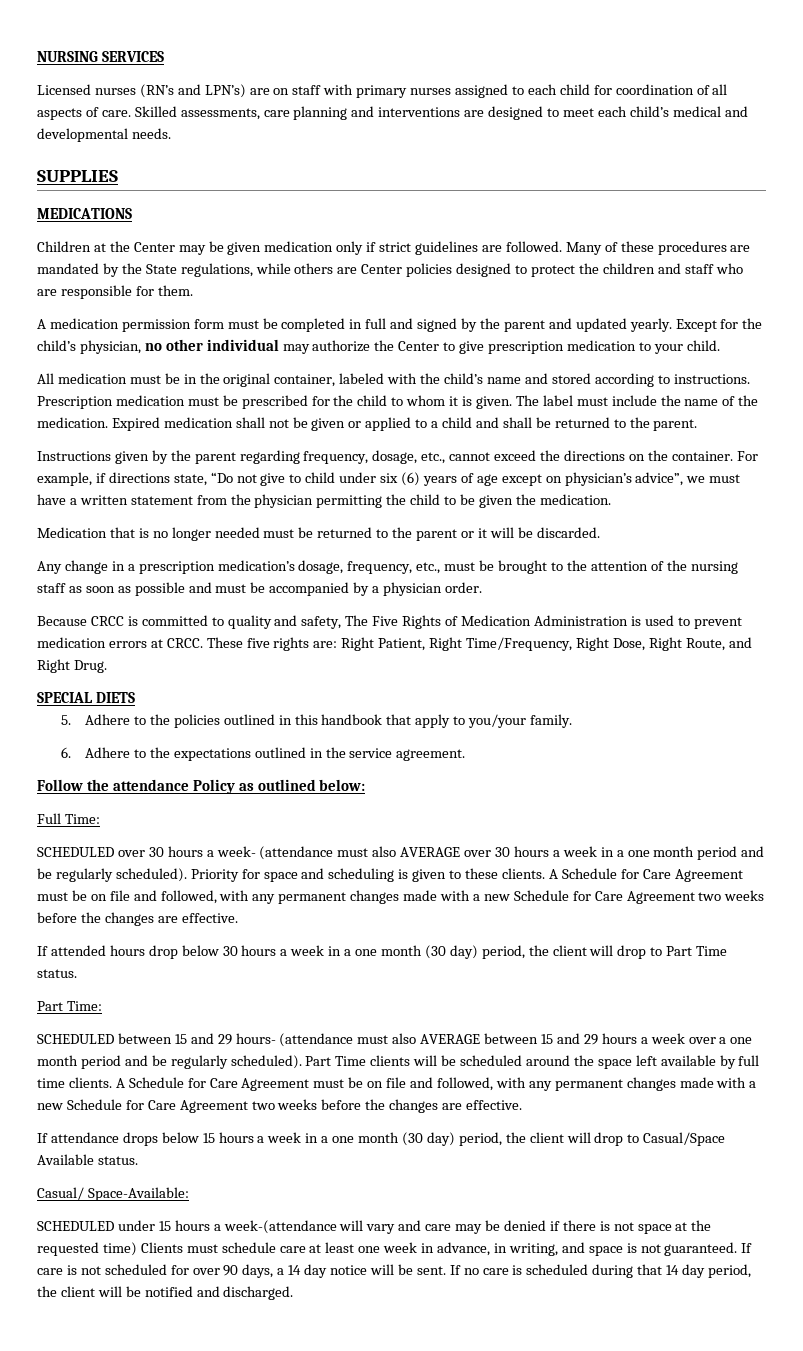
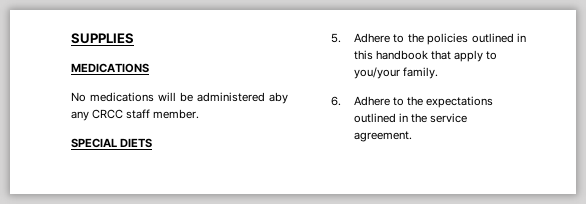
[37,51,164,62] [37,84,728,98] [37,106,748,120] [37,128,171,142] [37,170,118,182] [37,208,132,219] [37,241,751,255] [37,263,743,277] [37,285,193,299] [37,318,763,332] [37,339,720,354] [37,373,750,387] [37,395,759,409] [37,417,698,431] [37,450,758,464] [37,472,741,486] [37,494,611,508] [37,527,600,541] [37,560,738,574] [37,582,482,596] [37,615,742,629] [37,637,752,651] [37,659,107,673] NURSING SERVICES // Licensed nurses (RN’s and LPN’s) are on staff with primary nurses assigned to each child for coordination of all aspects of care. Skilled assessments, care planning and interventions are designed to meet each child’s medical and developmental needs. // SUPPLIES // MEDICATIONS // Children at the Center may be given medication only if strict guidelines are followed. Many of these procedures are mandated by the State regulations, while others are Center policies designed to protect the children and staff who are responsible for them. // A medication permission form must be completed in full and signed by the parent and updated yearly. Except for the child’s physician, no other individual may authorize the Center to give prescription medication to your child. // All medication must be in the original container, labeled with the child’s name and stored according to instructions. Prescription medication must be prescribed for the child to whom it is given. The label must include the name of the medication. Expired medication shall not be given or applied to a child and shall be returned to the parent. // Instructions given by the parent regarding frequency, dosage, etc., cannot exceed the directions on the container. For example, if directions state, “Do not give to child under six (6) years of age except on physician’s advice”, we must have a written statement from the physician permitting the child to be given the medication. // Medication that is no longer needed must be returned to the parent or it will be discarded. // Any change in a prescription medication’s dosage, frequency, etc., must be brought to the attention of the nursing staff as soon as possible and must be accompanied by a physician order. // Because CRCC is committed to quality and safety, The Five Rights of Medication Administration is used to prevent medication errors at CRCC. These five rights are: Right Patient, Right Time/Frequency, Right Dose, Right Route, and Right Drug. -> [71,33,134,44] [71,63,149,73] [71,92,288,104] [71,109,200,121] SUPPLIES // MEDICATIONS // No medications will be administered aby any CRCC staff member.
[37,779,366,794] [37,813,100,824] [37,846,765,860] [37,868,743,882] [37,890,765,904] [37,912,238,926] [37,945,728,959] [37,969,77,978] [37,1001,102,1011] [37,1033,753,1047] [37,1055,760,1069] [37,1077,757,1091] [37,1099,523,1113] [37,1132,726,1146] [37,1154,138,1165] [37,1187,189,1201] [37,1220,712,1234] [37,1242,753,1256] [37,1264,751,1278] [37,1286,294,1300] // Follow the attendance Policy as outlined below: // Full Time: // SCHEDULED over 30 hours a week- (attendance must also AVERAGE over 30 hours a week in a one month period and be regularly scheduled). Priority for space and scheduling is given to these clients. A Schedule for Care Agreement must be on file and followed, with any permanent changes made with a new Schedule for Care Agreement two weeks before the changes are effective. // If attended hours drop below 30 hours a week in a one month (30 day) period, the client will drop to Part Time status. // Part Time: // SCHEDULED between 15 and 29 hours- (attendance must also AVERAGE between 15 and 29 hours a week over a one month period and be regularly scheduled). Part Time clients will be scheduled around the space left available by full time clients. A Schedule for Care Agreement must be on file and followed, with any permanent changes made with a new Schedule for Care Agreement two weeks before the changes are effective. // If attendance drops below 15 hours a week in a one month (30 day) period, the client will drop to Casual/Space Available status. // Casual/ Space-Available: // SCHEDULED under 15 hours a week-(attendance will vary and care may be denied if there is not space at the requested time) Clients must schedule care at least one week in advance, in writing, and space is not guaranteed. If care is not scheduled for over 90 days, a 14 day notice will be sent. If no care is scheduled during that 14 day period, the client will be notified and discharged. -> (412, 136) none

